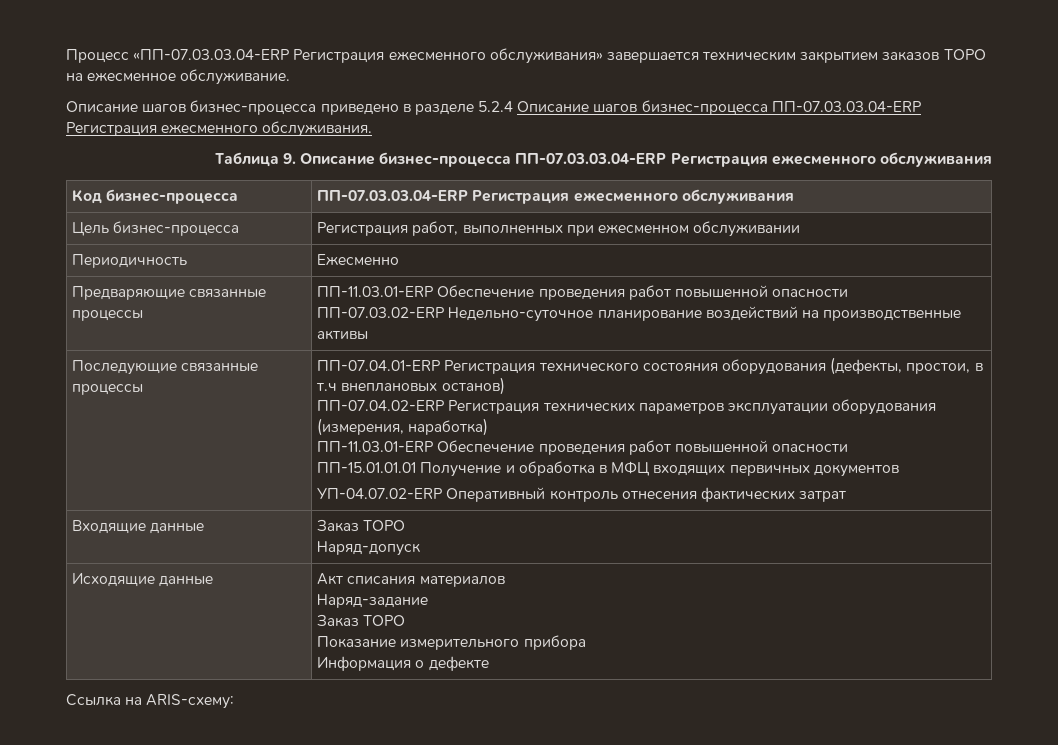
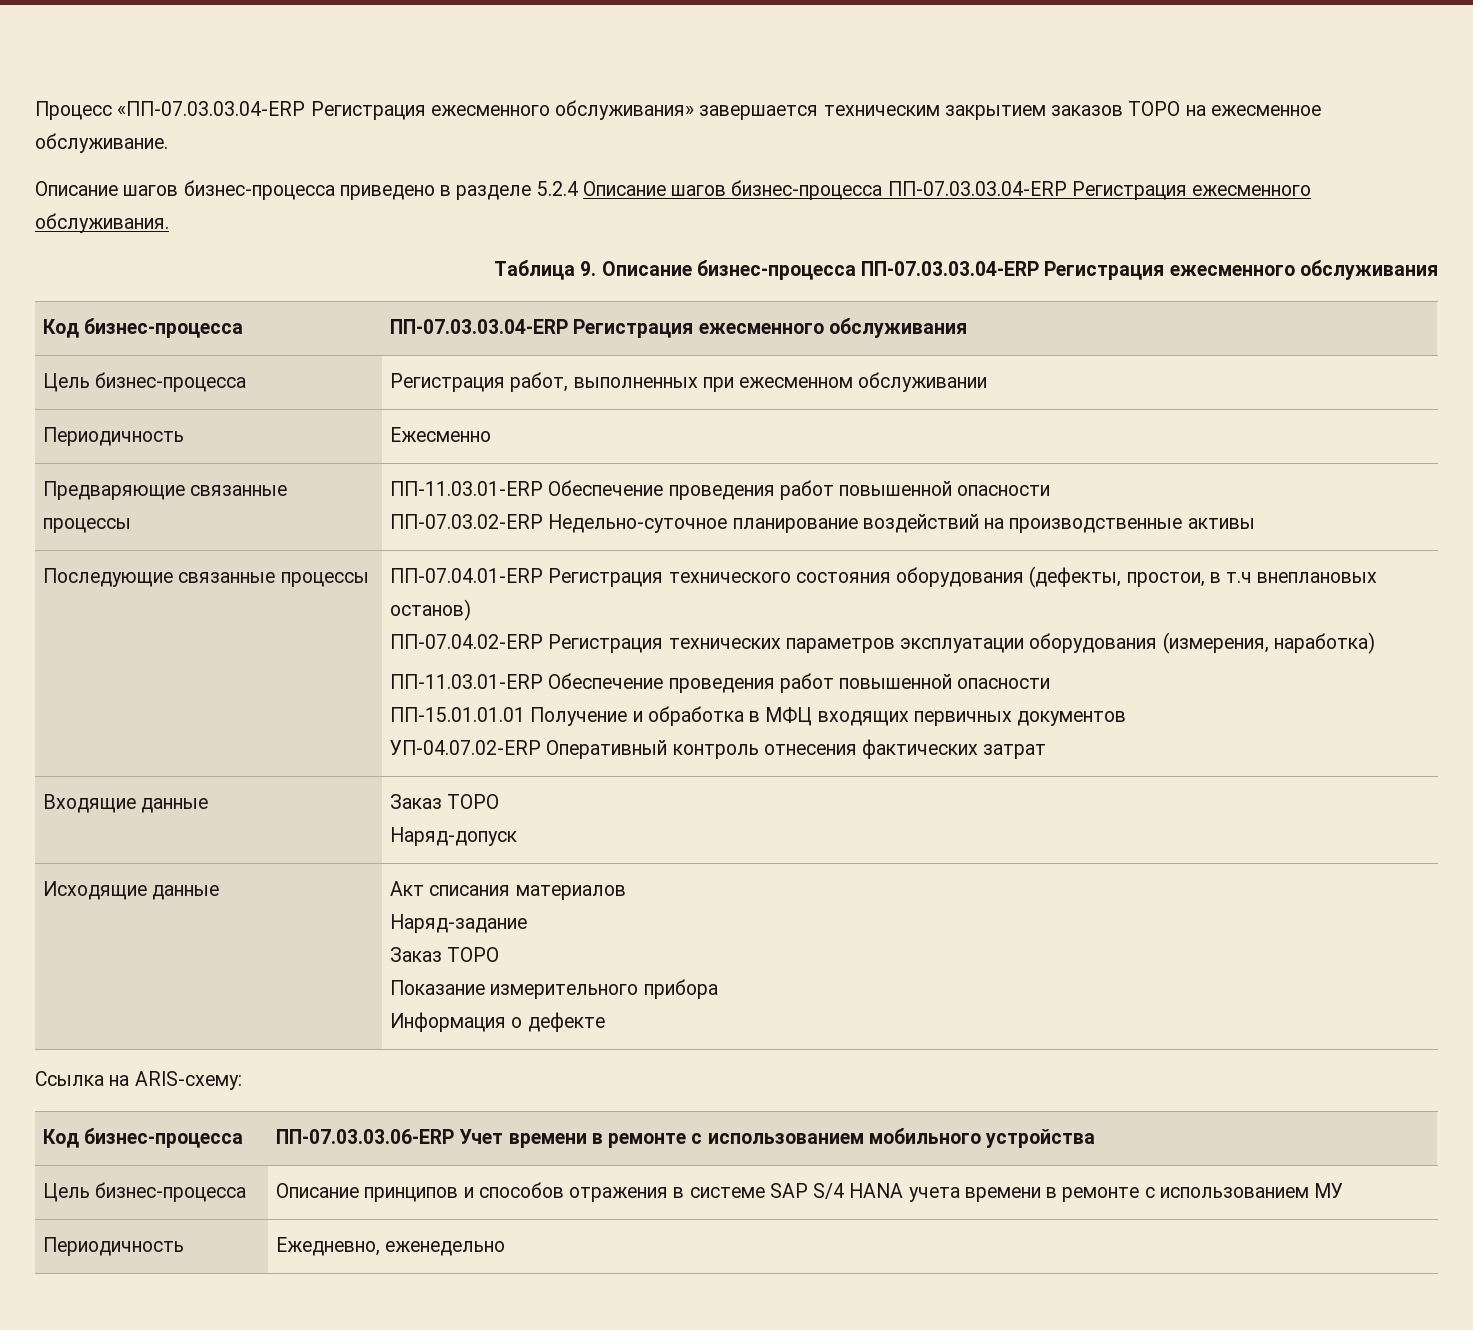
(235, 701) none -> [43,1128,244,1148] [276,1128,1096,1148] [43,1182,247,1202] [276,1182,1344,1202] [43,1237,185,1256] [276,1237,506,1256] // Код бизнес-процесса | ПП-07.03.03.06-ERP Учет времени в ремонте с использованием мобильного устройства // Цель бизнес-процесса | Описание принципов и способов отражения в системе SAP S/4 HANA учета времени в ремонте с использованием МУ // Периодичность | Ежедневно, еженедельно

